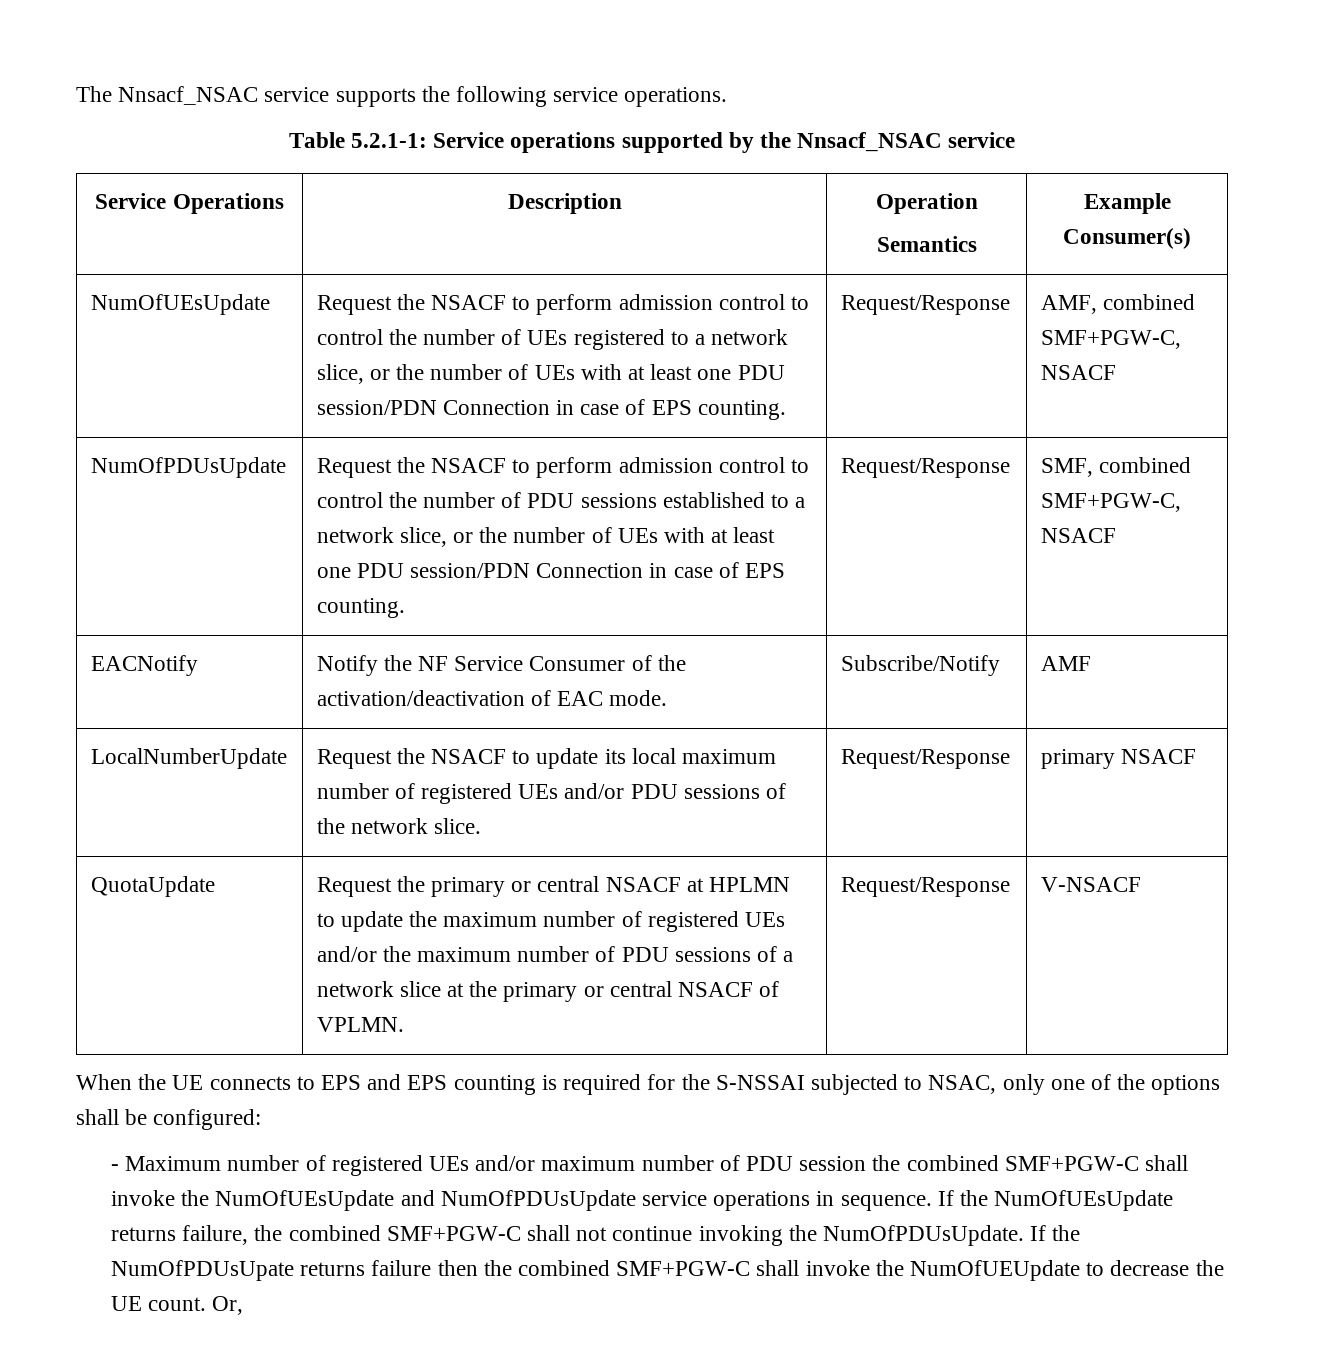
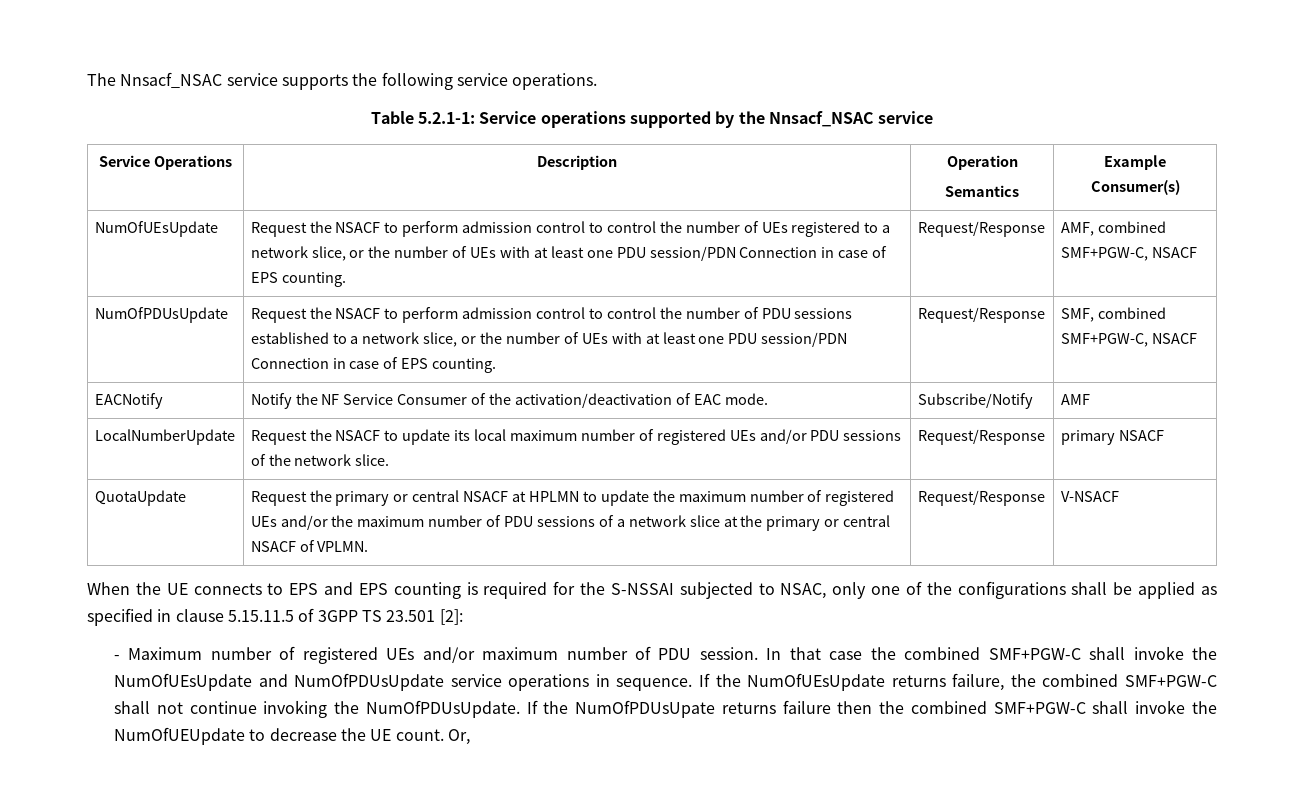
[1151,1075,1221,1095] options -> [957,581,1066,599] configurations
[153,1109,262,1130] configured: -> [1138,582,1217,599] [87,608,463,626] applied as specified in clause 5.15.11.5 of 3GPP TS 23.501 [2]:
[799,1156,867,1171] session -> [699,647,863,660] session. In that case

